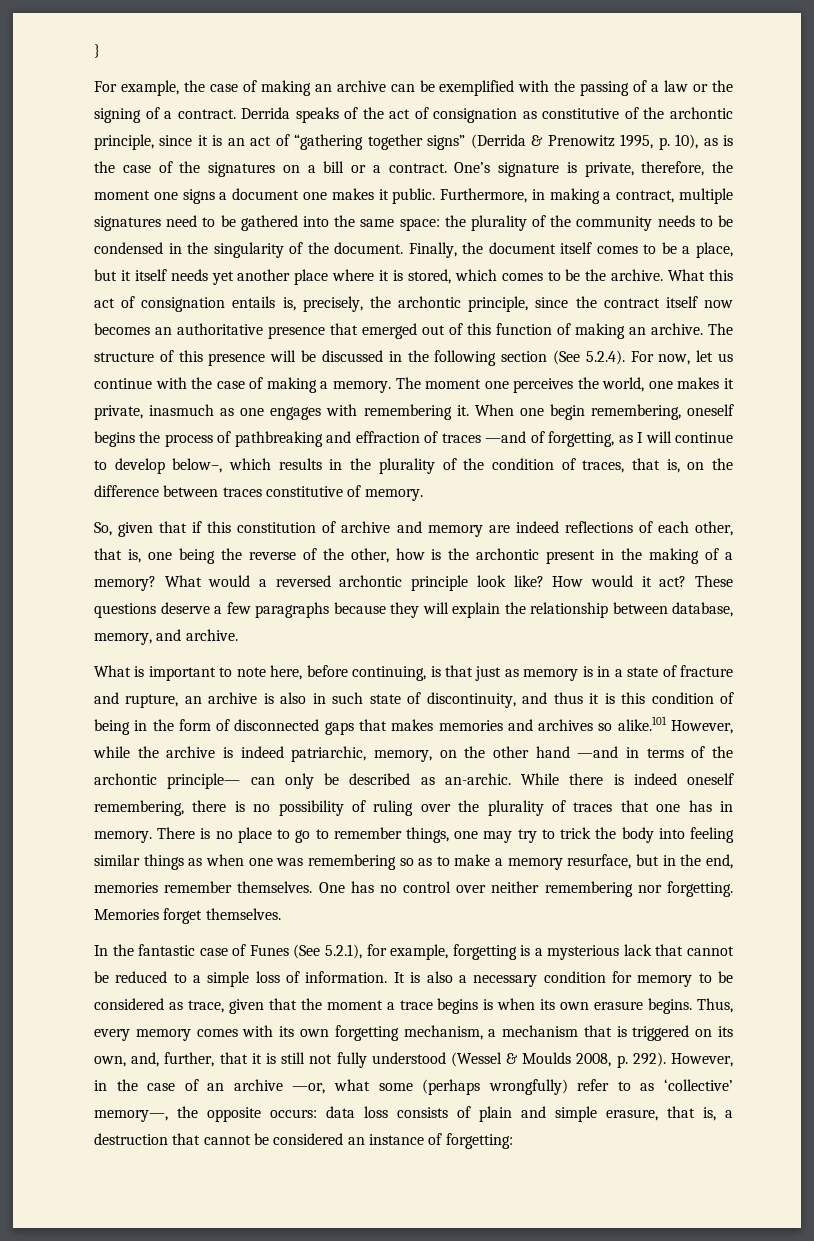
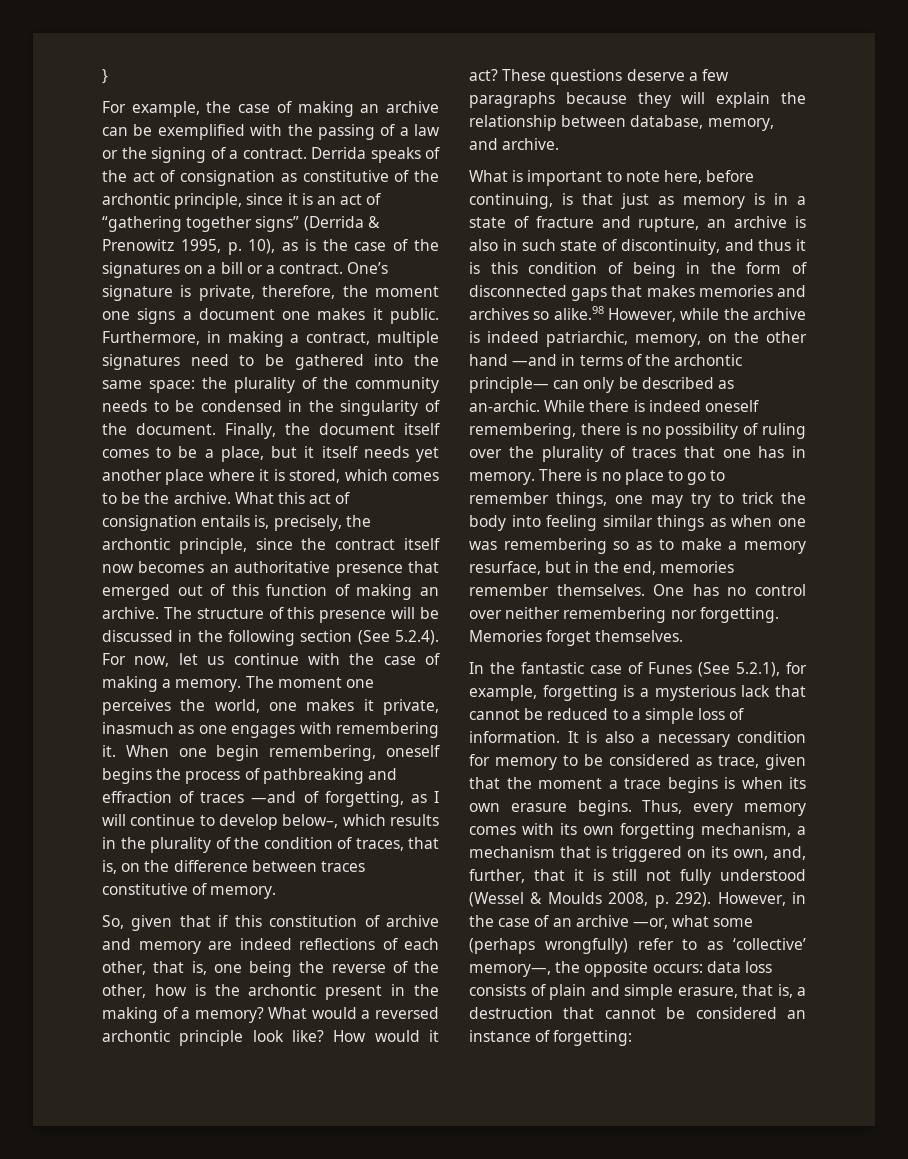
[617,716,667,731] alike.101 -> [553,306,604,320] alike.98

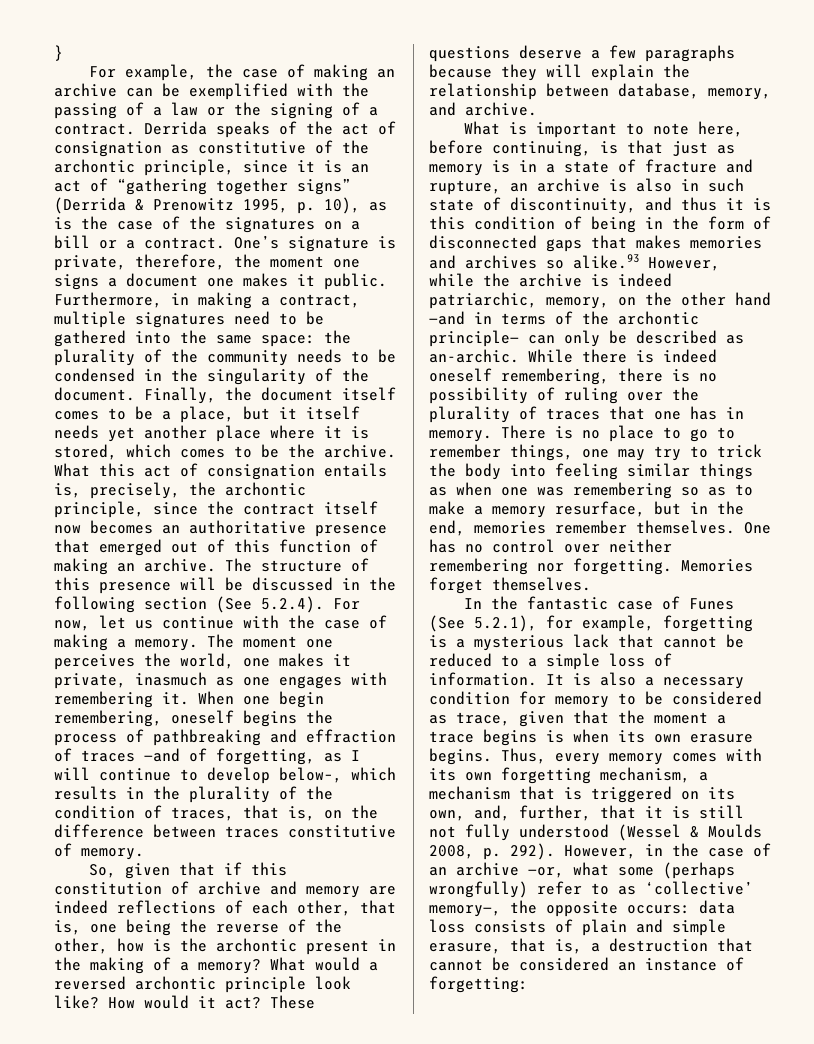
[553,306,604,320] alike.98 -> [573,254,639,269] alike.93

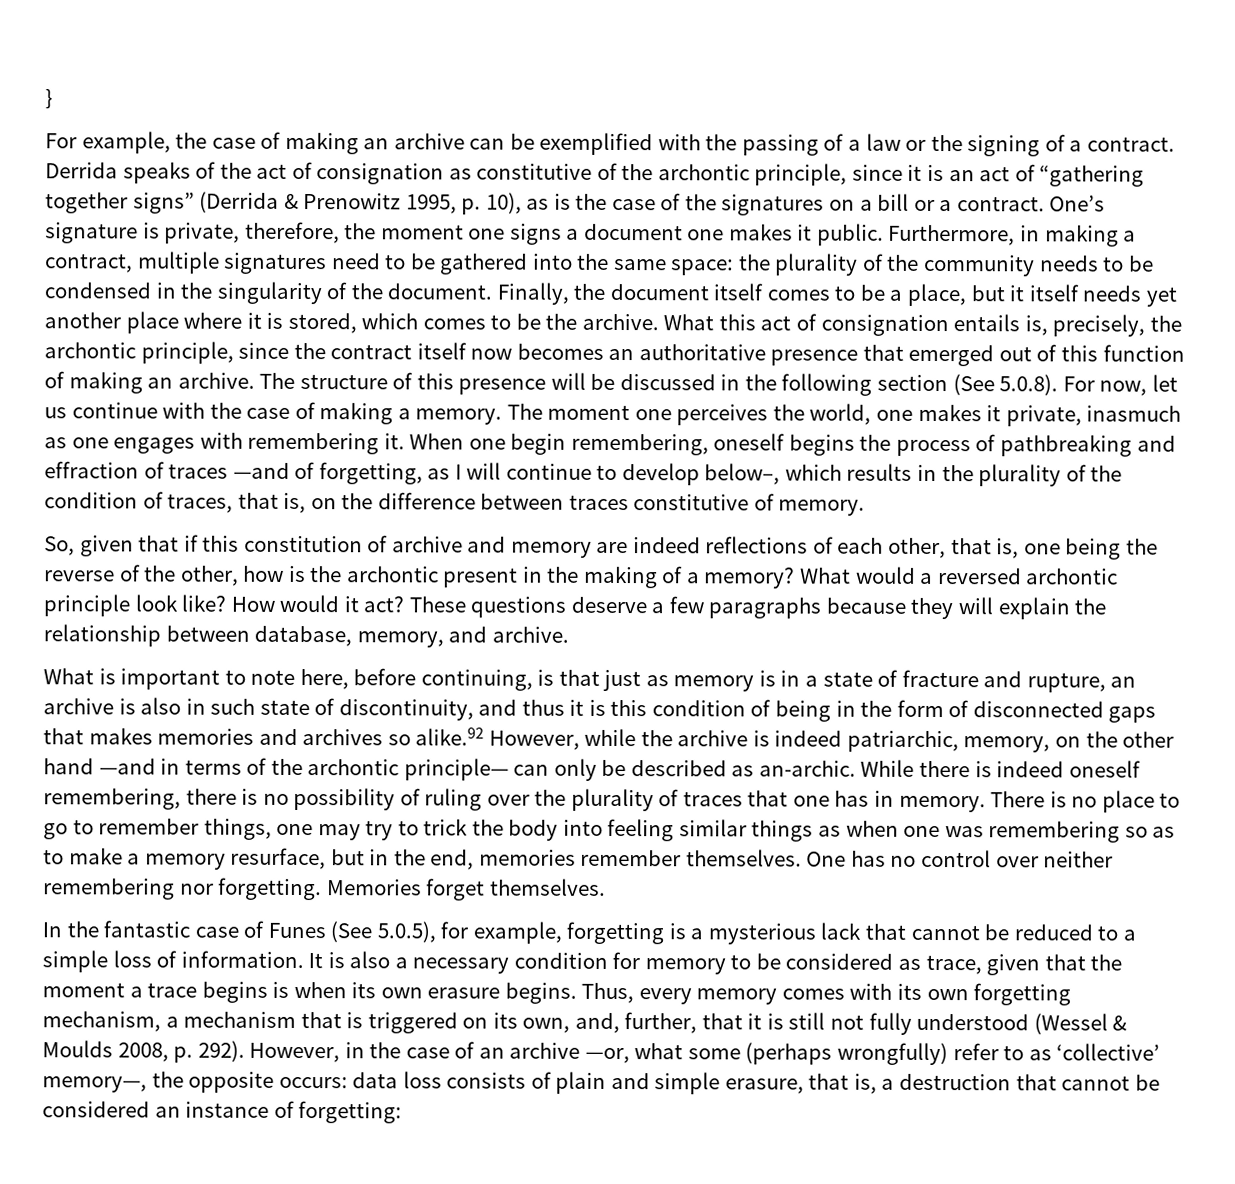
[261,596,324,613] 5.2.4). -> [999,374,1059,396] 5.0.8).
[573,254,639,269] alike.93 -> [415,727,485,746] alike.92
[474,615,537,632] 5.2.1), -> [376,921,436,943] 5.0.5),

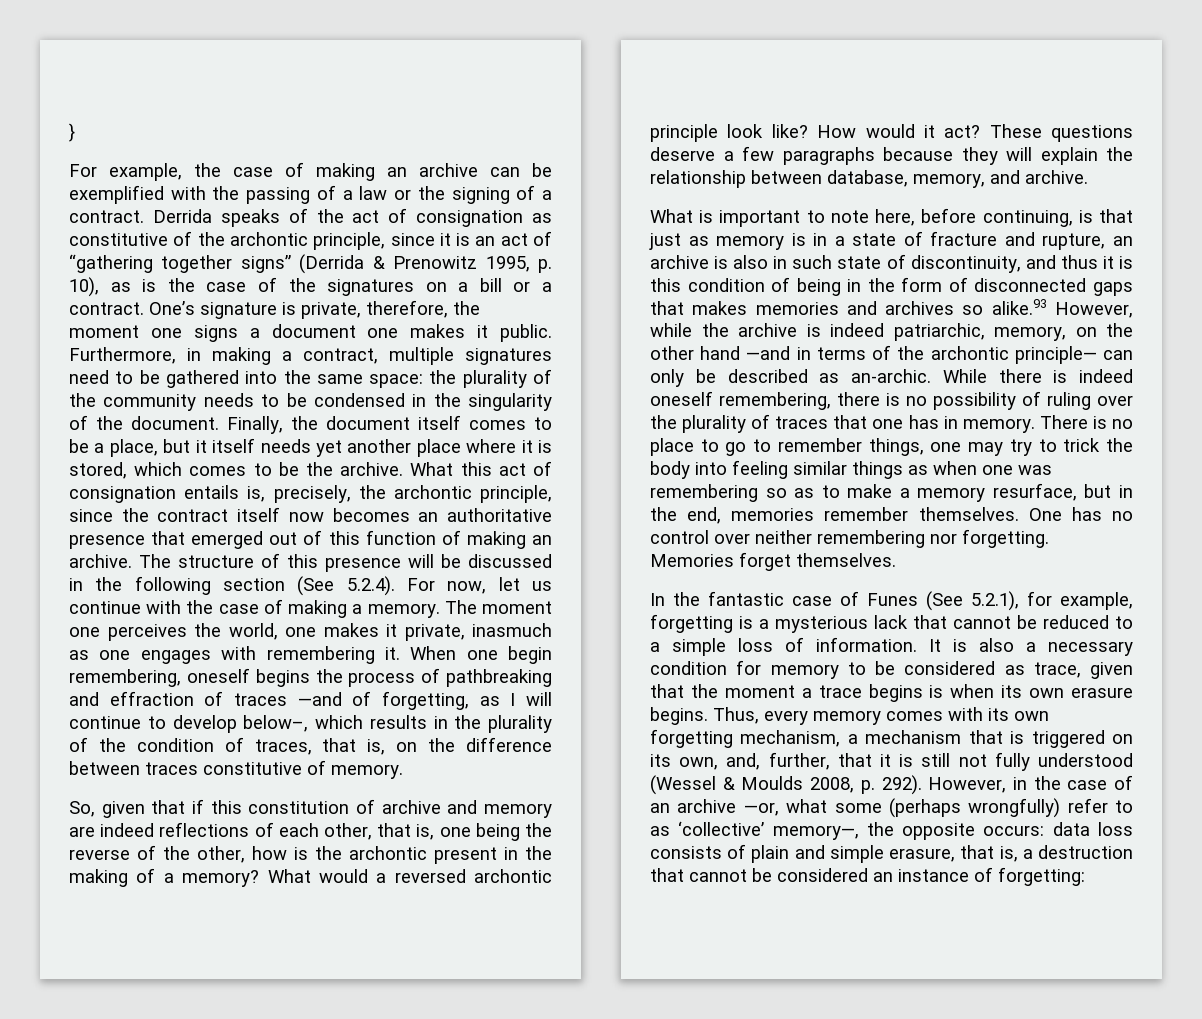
[999,374,1059,396] 5.0.8). -> [346,576,395,596] 5.2.4).
[415,727,485,746] alike.92 -> [991,299,1047,315] alike.93
[376,921,436,943] 5.0.5), -> [971,591,1019,611] 5.2.1),

